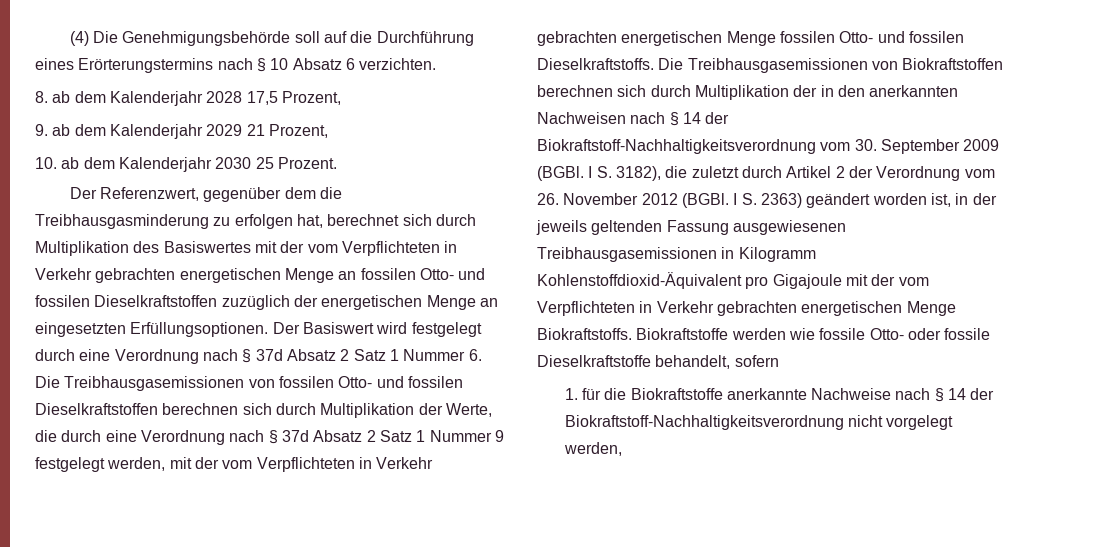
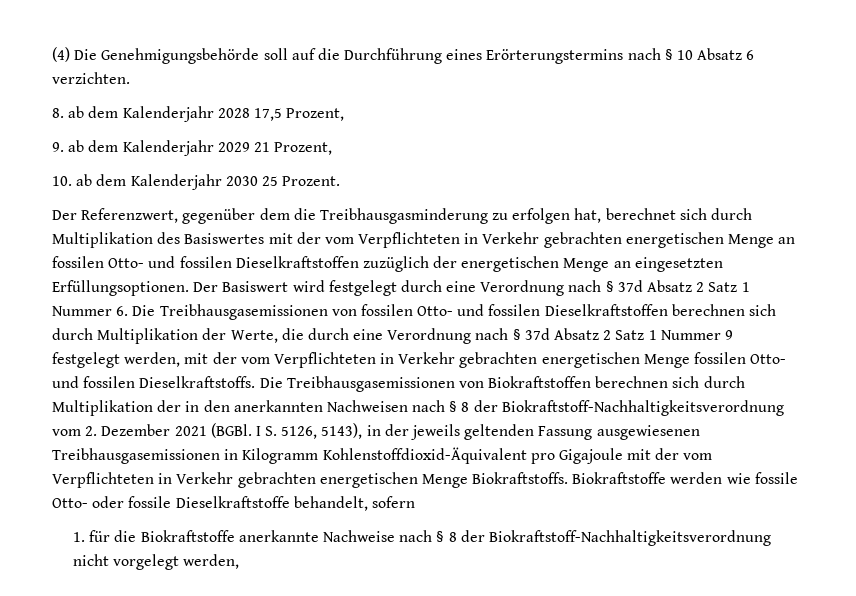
[682,112,701,124] 14 -> [461,402,470,412] 8
[854,139,1000,154] [537,166,995,181] [537,193,951,208] 30. September 2009 (BGBl. I S. 3182), die zuletzt durch Artikel 2 der Verordnung vom 26. November 2012 (BGBl. I S. 2363) geändert worden ist, -> [85,423,363,439] 2. Dezember 2021 (BGBl. I S. 5126, 5143),
[948,388,967,400] 14 -> [448,532,457,542] 8

